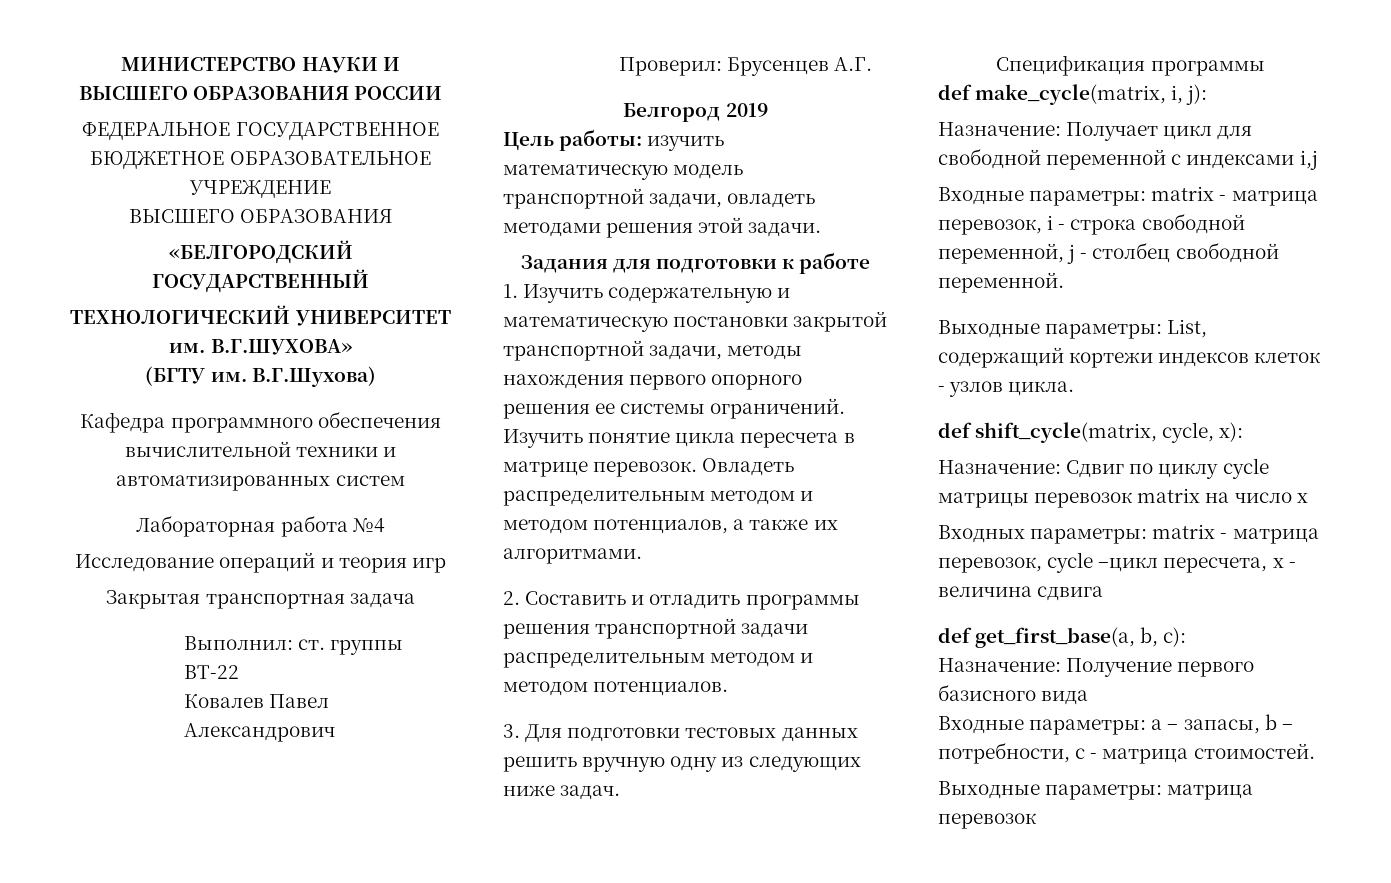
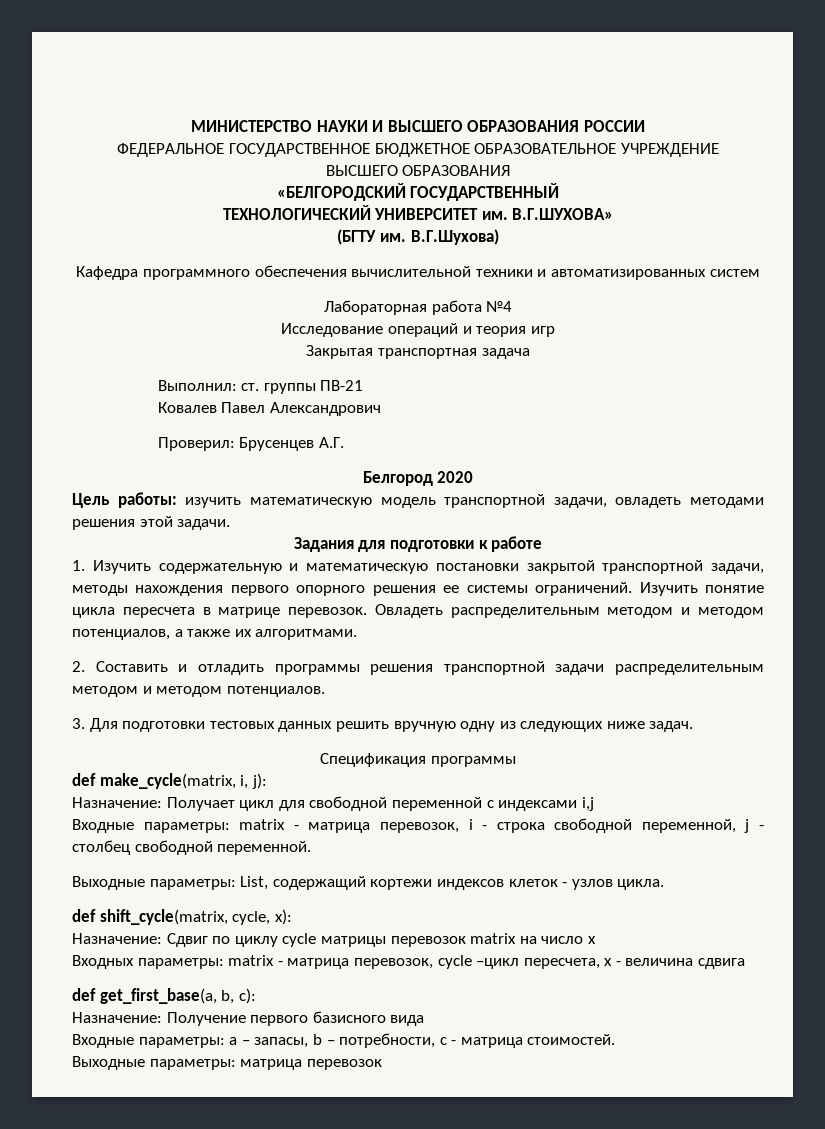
[183,665,239,679] ВТ-22 -> [320,380,364,391] ПВ-21
[725,103,768,117] 2019 -> [437,471,474,483] 2020

